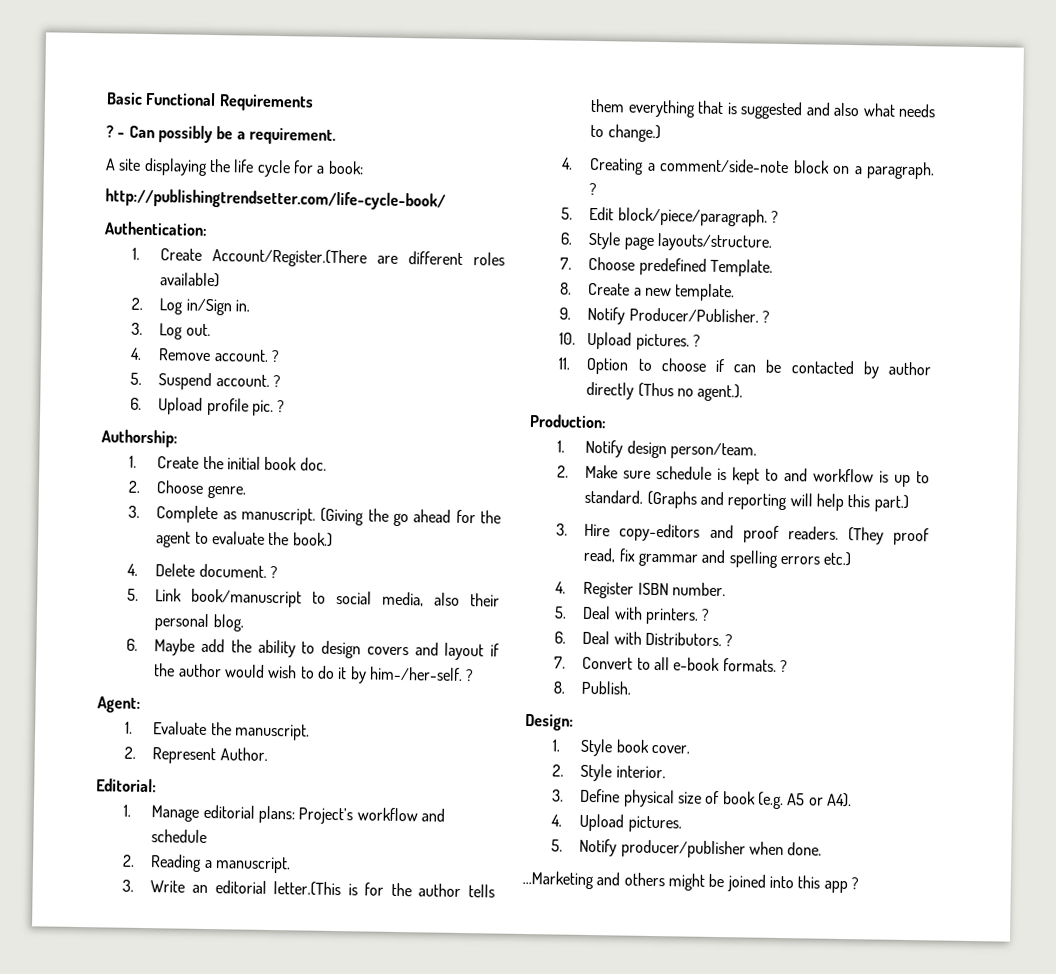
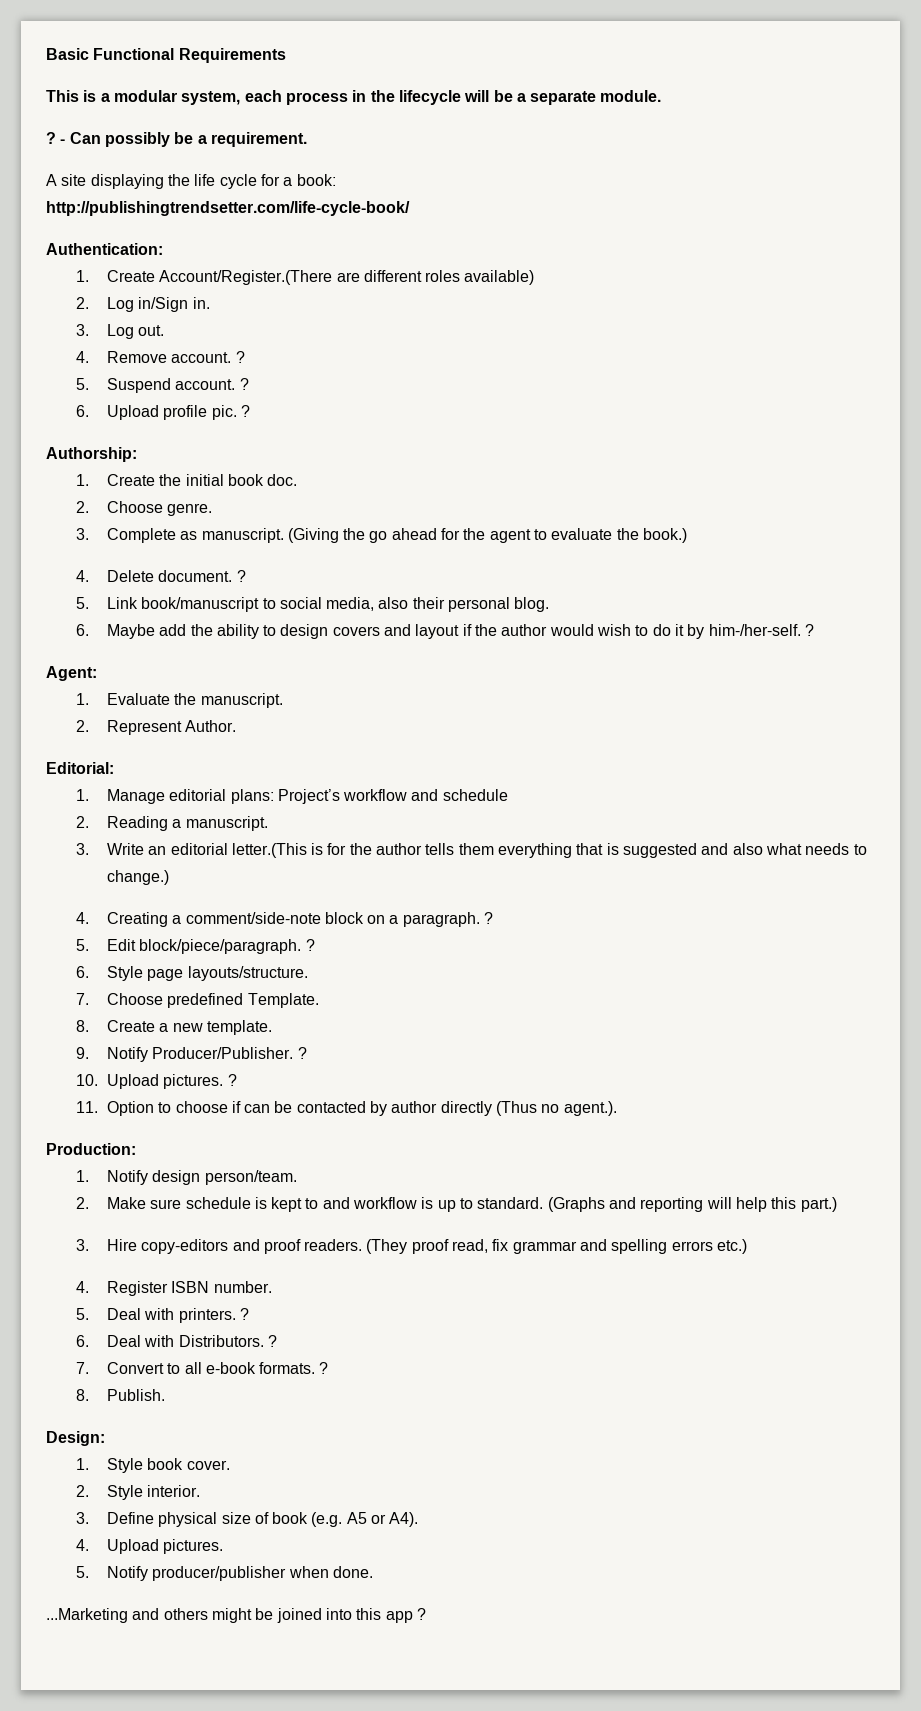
(314, 103) none -> [46,90,662,105] // This is a modular system, each process in the lifecycle will be a separate module.

